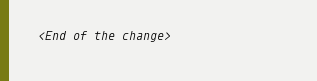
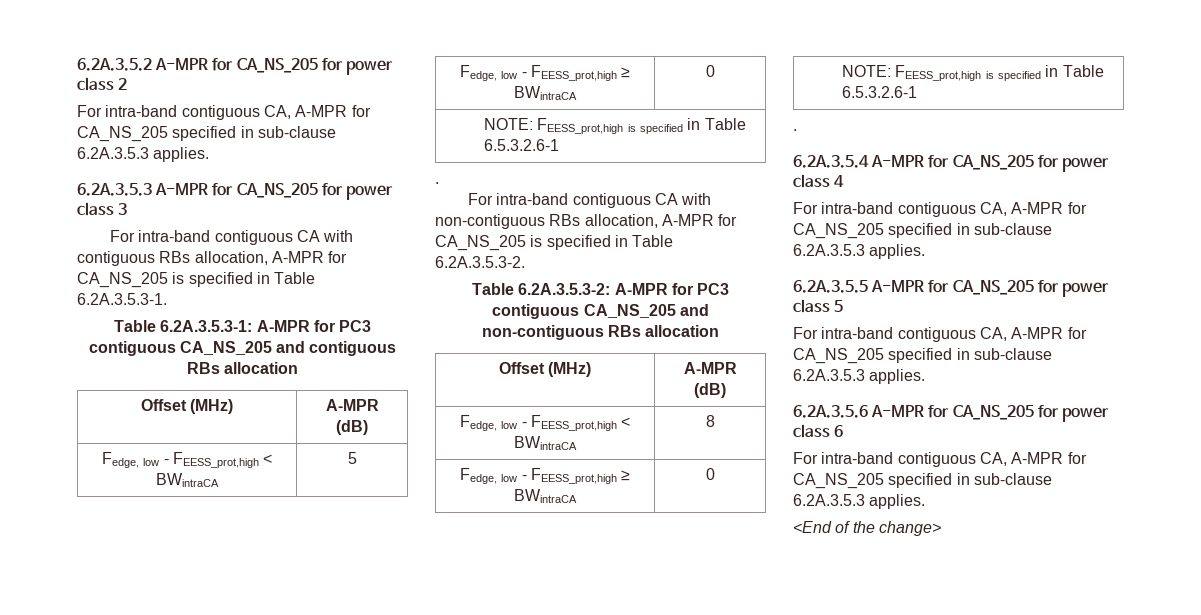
(38, 35) none -> [77,58,393,75] [77,77,128,91] [77,105,371,120] [77,126,336,142] [77,147,210,162] [77,183,393,200] [77,202,128,216] [110,230,354,245] [77,251,348,266] [77,272,316,288] [77,293,167,305] [113,320,372,332] [88,341,397,356] [186,362,299,374] [140,399,234,414] [325,399,379,411] [336,420,368,435] [101,452,273,468] [156,473,219,487] [347,452,357,464] [459,65,631,81] [514,86,577,100] [705,65,715,77] [484,118,746,134] [484,139,560,151] [435,182,439,184] [468,193,712,208] [435,214,738,229] [435,235,674,251] [435,256,525,268] [471,283,730,295] [492,304,709,319] [481,325,720,340] [498,362,592,377] [683,362,737,374] [694,383,726,398] [459,415,631,431] [514,436,577,450] [705,415,715,427] [459,468,631,484] [514,489,577,503] [705,468,715,480] [842,65,1104,81] [842,86,918,98] [793,129,797,131] [793,155,1109,172] [793,174,845,188] [793,202,1087,217] [793,223,1052,239] [793,244,926,259] [793,280,1109,297] [793,299,844,313] [793,327,1087,342] [793,348,1052,364] [793,369,926,384] [793,405,1109,422] [793,424,844,438] [793,452,1087,467] [793,473,1052,489] [793,494,926,509] 6.2A.3.5.2 A-MPR for CA_NS_205 for power class 2 // For intra-band contiguous CA, A-MPR for CA_NS_205 specified in sub-clause 6.2A.3.5.3 applies. // 6.2A.3.5.3 A-MPR for CA_NS_205 for power class 3 // For intra-band contiguous CA with contiguous RBs allocation, A-MPR for CA_NS_205 is specified in Table 6.2A.3.5.3-1. // Table 6.2A.3.5.3-1: A-MPR for PC3 contiguous CA_NS_205 and contiguous RBs allocation // Offset (MHz) | A-MPR (dB) // Fedge, low - FEESS_prot,high < BWintraCA | 5 // Fedge, low - FEESS_prot,high ≥ BWintraCA | 0 // NOTE: FEESS_prot,high is specified in Table 6.5.3.2.6-1 // . // For intra-band contiguous CA with non-contiguous RBs allocation, A-MPR for CA_NS_205 is specified in Table 6.2A.3.5.3-2. // Table 6.2A.3.5.3-2: A-MPR for PC3 contiguous CA_NS_205 and non-contiguous RBs allocation // Offset (MHz) | A-MPR (dB) // Fedge, low - FEESS_prot,high < BWintraCA | 8 // Fedge, low - FEESS_prot,high ≥ BWintraCA | 0 // NOTE: FEESS_prot,high is specified in Table 6.5.3.2.6-1 // . // 6.2A.3.5.4 A-MPR for CA_NS_205 for power class 4 // For intra-band contiguous CA, A-MPR for CA_NS_205 specified in sub-clause 6.2A.3.5.3 applies. // 6.2A.3.5.5 A-MPR for CA_NS_205 for power class 5 // For intra-band contiguous CA, A-MPR for CA_NS_205 specified in sub-clause 6.2A.3.5.3 applies. // 6.2A.3.5.6 A-MPR for CA_NS_205 for power class 6 // For intra-band contiguous CA, A-MPR for CA_NS_205 specified in sub-clause 6.2A.3.5.3 applies. //

